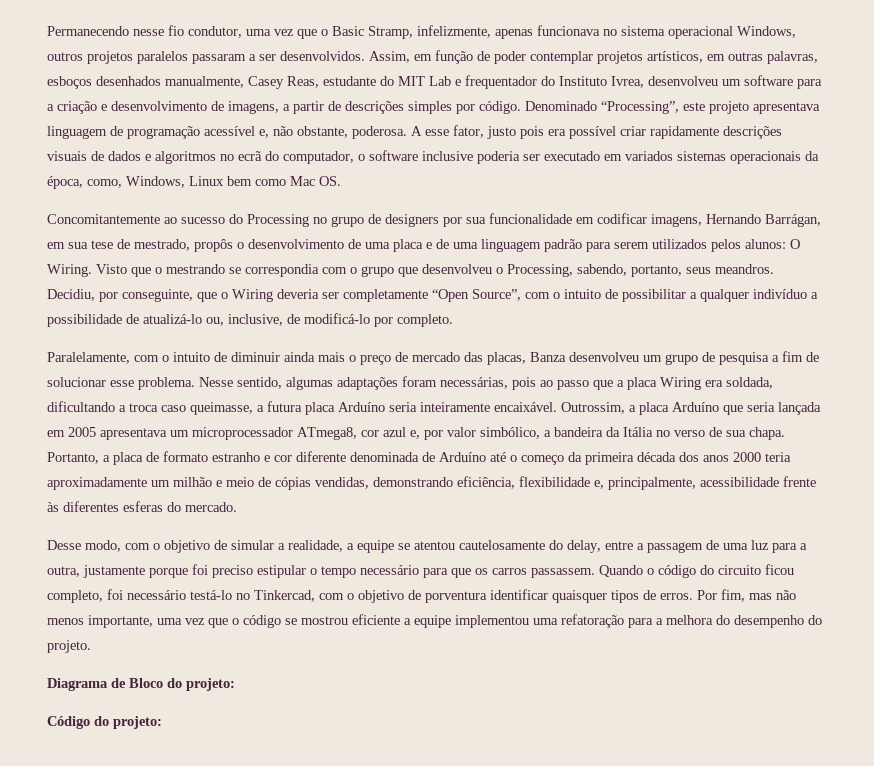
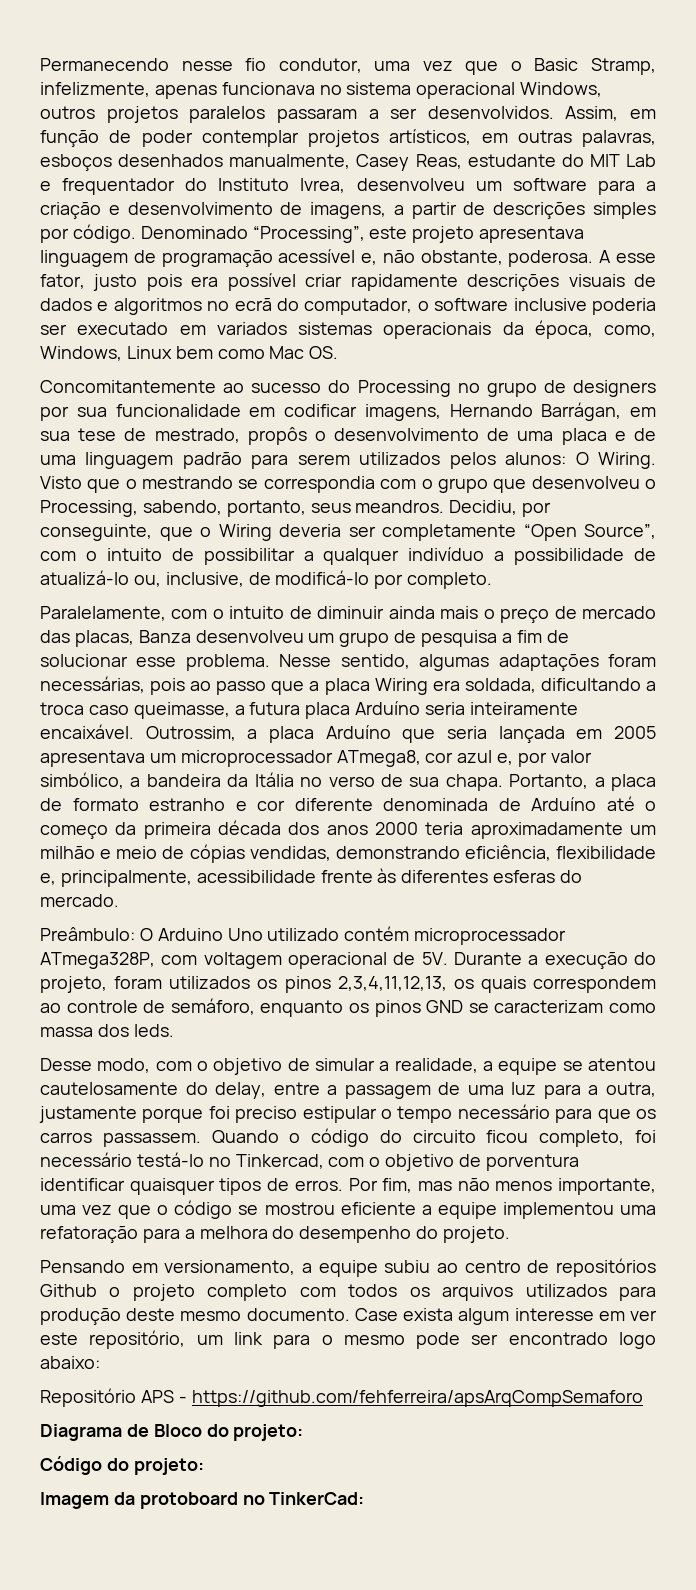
(237, 507) none -> [40,926,567,945] [40,952,656,969] [40,976,656,993] [40,998,657,1017] [40,1024,174,1037] // Preâmbulo: O Arduino Uno utilizado contém microprocessador ATmega328P, com voltagem operacional de 5V. Durante a execução do projeto, foram utilizados os pinos 2,3,4,11,12,13, os quais correspondem ao controle de semáforo, enquanto os pinos GND se caracterizam como massa dos leds.
(91, 646) none -> [40,1258,657,1277] [40,1284,657,1301] [40,1308,657,1325] [40,1330,656,1349] [40,1356,100,1369] [40,1388,643,1407] // Pensando em versionamento, a equipe subiu ao centro de repositórios Github o projeto completo com todos os arquivos utilizados para produção deste mesmo documento. Case exista algum interesse em ver este repositório, um link para o mesmo pode ser encontrado logo abaixo: // Repositório APS - https://github.com/fehferreira/apsArqCompSemaforo
(162, 722) none -> [40,1492,365,1509] // Imagem da protoboard no TinkerCad:

